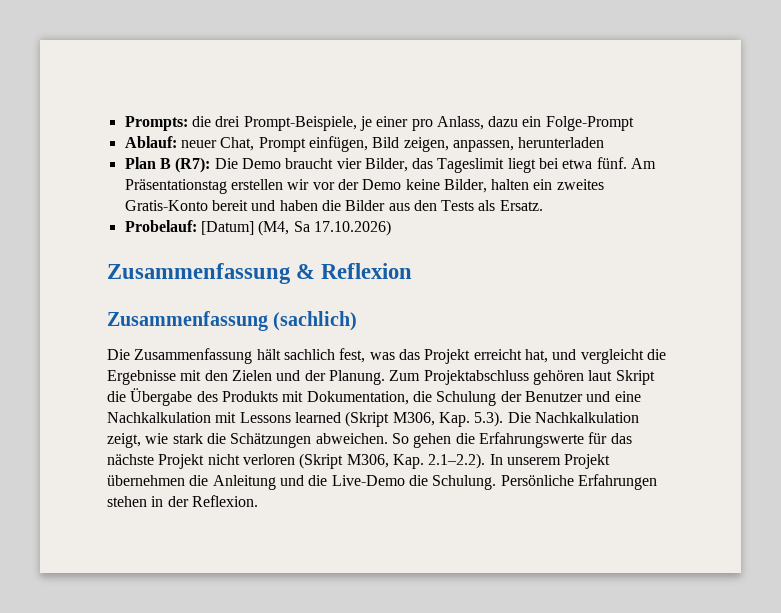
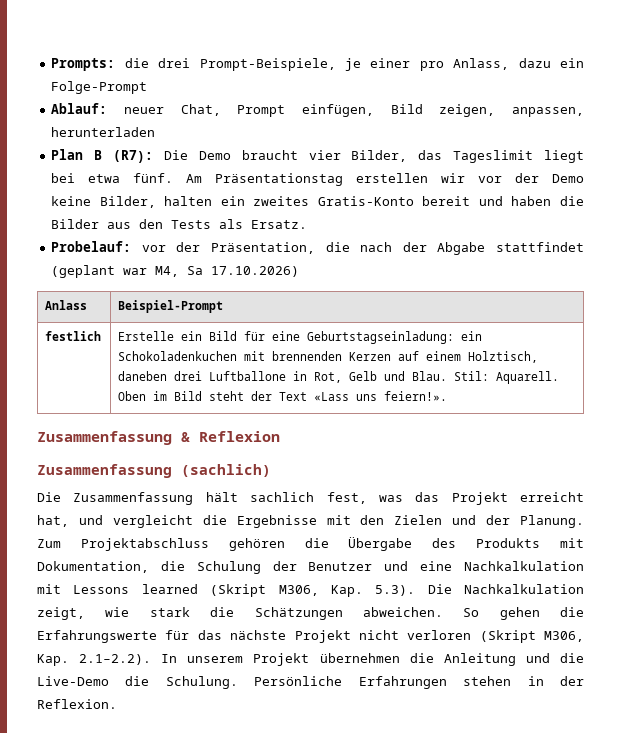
[200,220,391,236] [Datum] (M4, Sa 17.10.2026) -> [141,242,584,255] [51,265,300,278] [45,300,88,310] [118,300,224,313] [45,331,102,341] [118,331,483,344] [118,351,539,363] [118,371,560,384] [118,391,448,401] vor der Präsentation, die nach der Abgabe stattfindet (geplant war M4, Sa 17.10.2026) // Anlass | Beispiel-Prompt // festlich | Erstelle ein Bild für eine Geburtstagseinladung: ein Schokoladenkuchen mit brennenden Kerzen auf einem Holztisch, daneben drei Luftballone in Rot, Gelb und Blau. Stil: Aquarell. Oben im Bild steht der Text «Lass uns feiern!».
[588,370,655,385] laut Skript -> (285, 544) none

